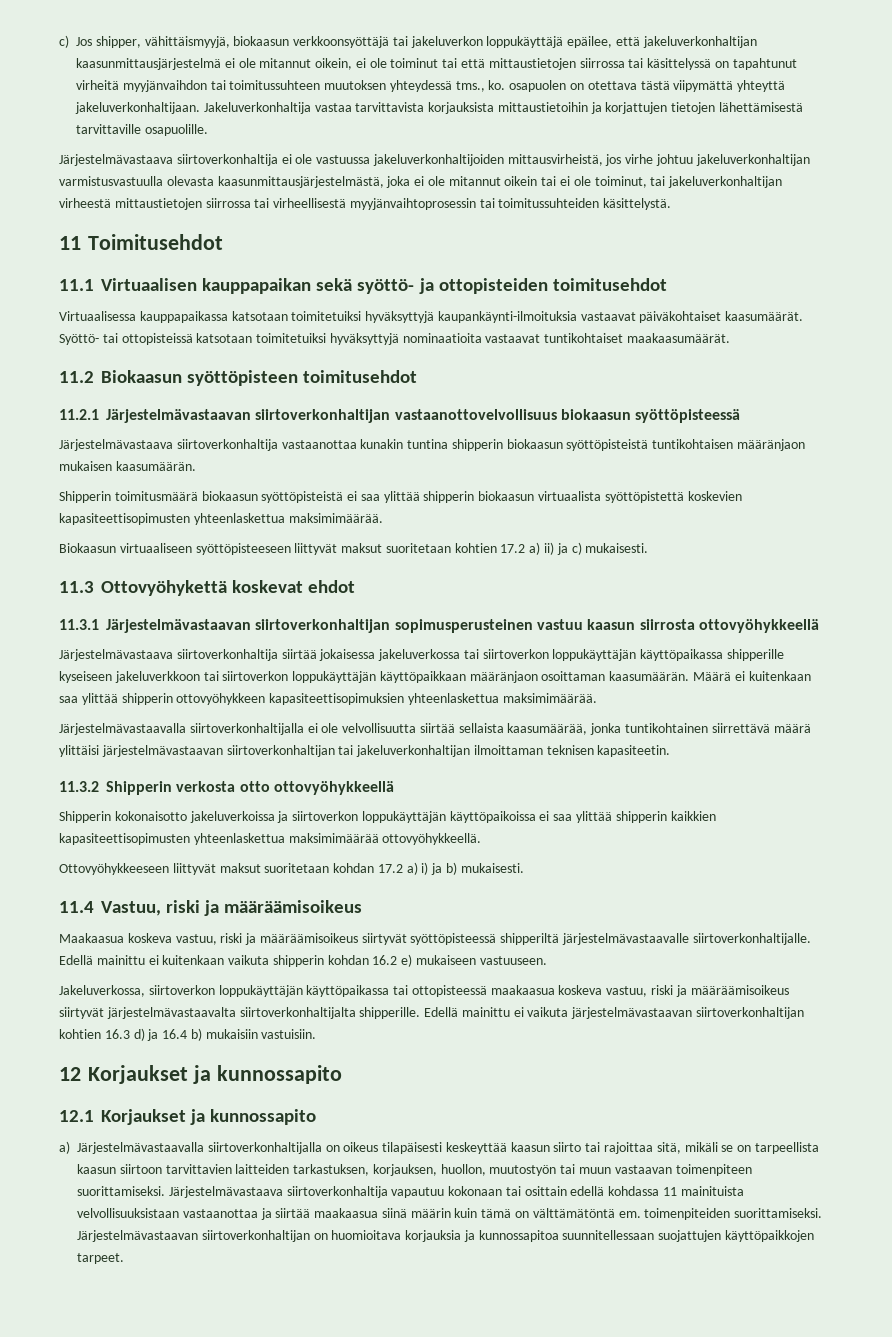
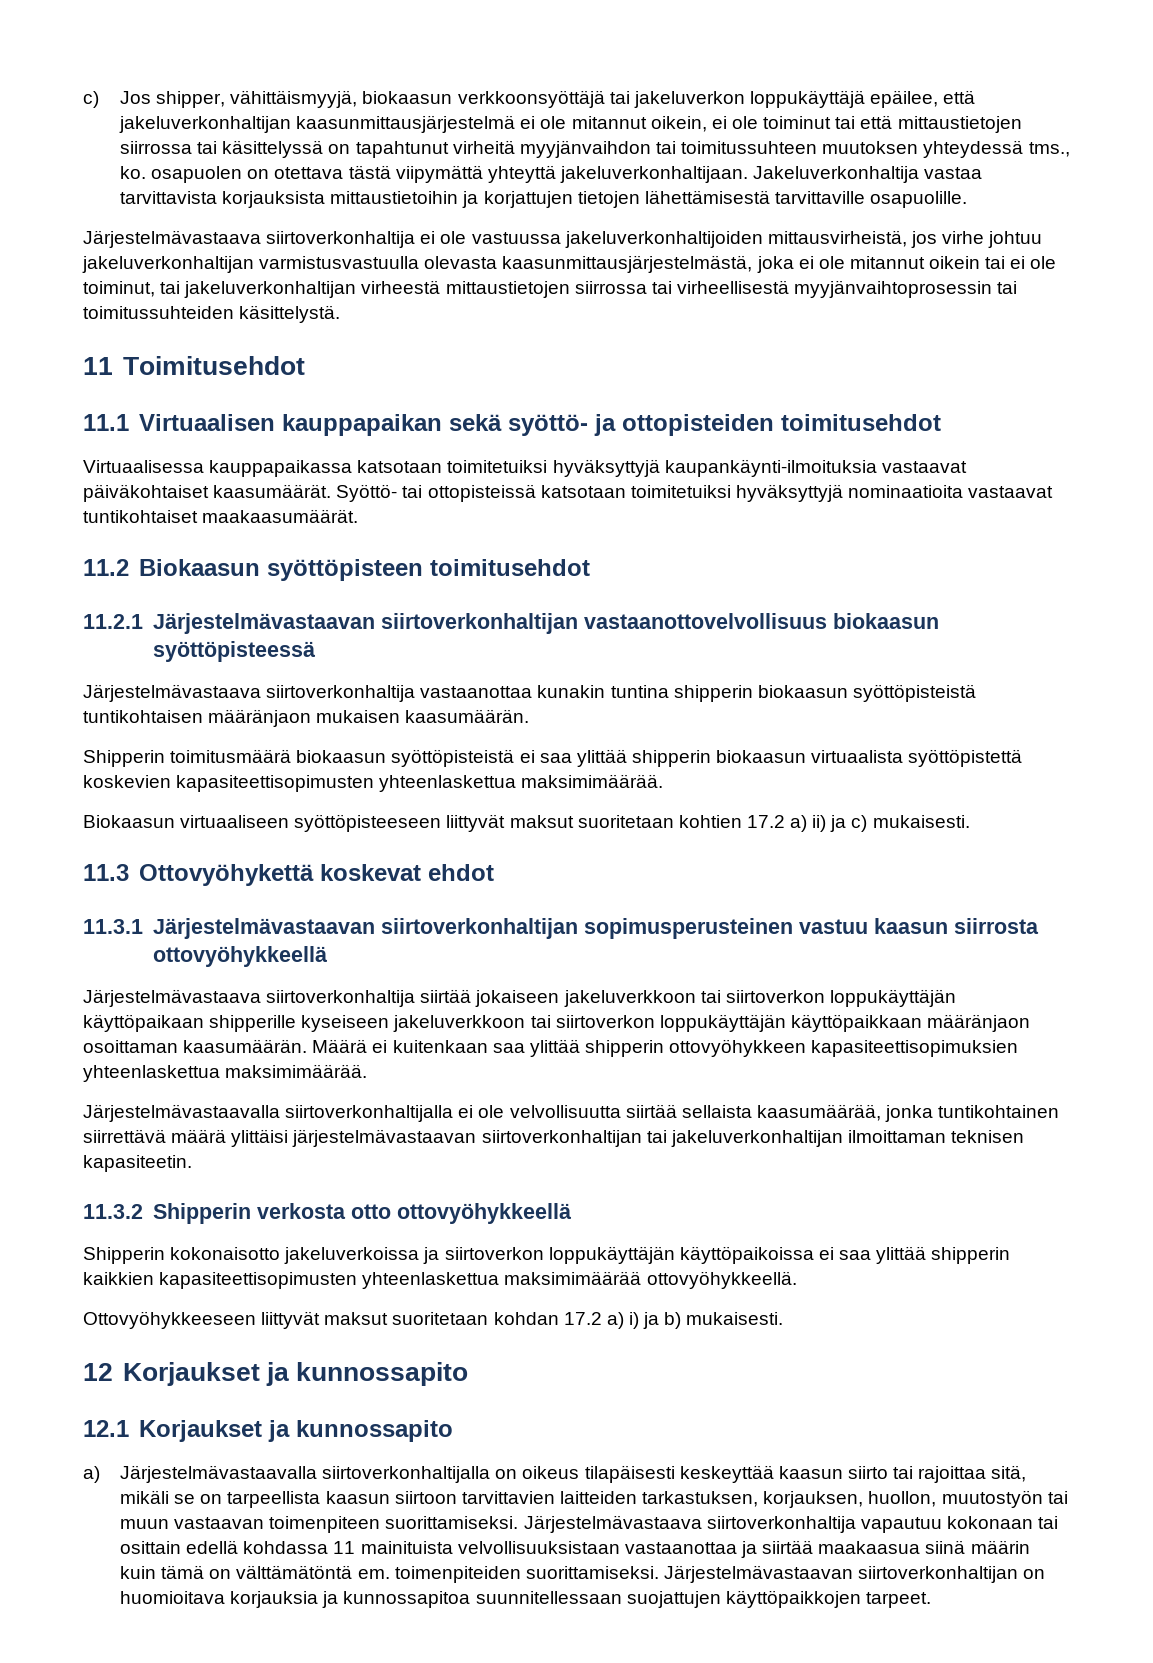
[319,649,724,661] jokaisessa jakeluverkossa tai siirtoverkon loppukäyttäjän käyttöpaikassa -> [475,989,956,1007] [83,1014,204,1032] jokaiseen jakeluverkkoon tai siirtoverkon loppukäyttäjän käyttöpaikaan
[59,900,363,916] [59,933,811,945] [59,954,547,967] [59,985,789,997] [59,1007,805,1019] [59,1028,317,1041] // 11.4 Vastuu, riski ja määräämisoikeus // Maakaasua koskeva vastuu, riski ja määräämisoikeus siirtyvät syöttöpisteessä shipperiltä järjestelmävastaavalle siirtoverkonhaltijalle. Edellä mainittu ei kuitenkaan vaikuta shipperin kohdan 16.2 e) mukaiseen vastuuseen. // Jakeluverkossa, siirtoverkon loppukäyttäjän käyttöpaikassa tai ottopisteessä maakaasua koskeva vastuu, riski ja määräämisoikeus siirtyvät järjestelmävastaavalta siirtoverkonhaltijalta shipperille. Edellä mainittu ei vaikuta järjestelmävastaavan siirtoverkonhaltijan kohtien 16.3 d) ja 16.4 b) mukaisiin vastuisiin. -> (784, 1318) none

